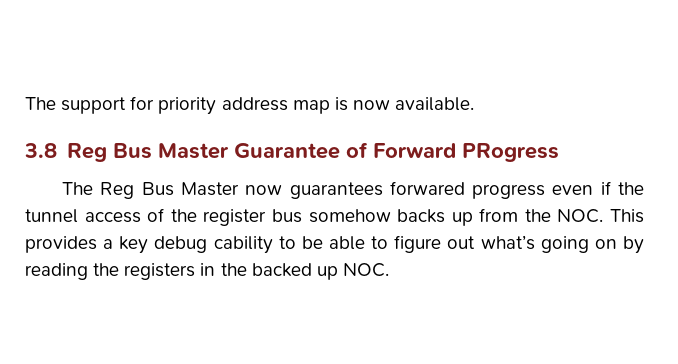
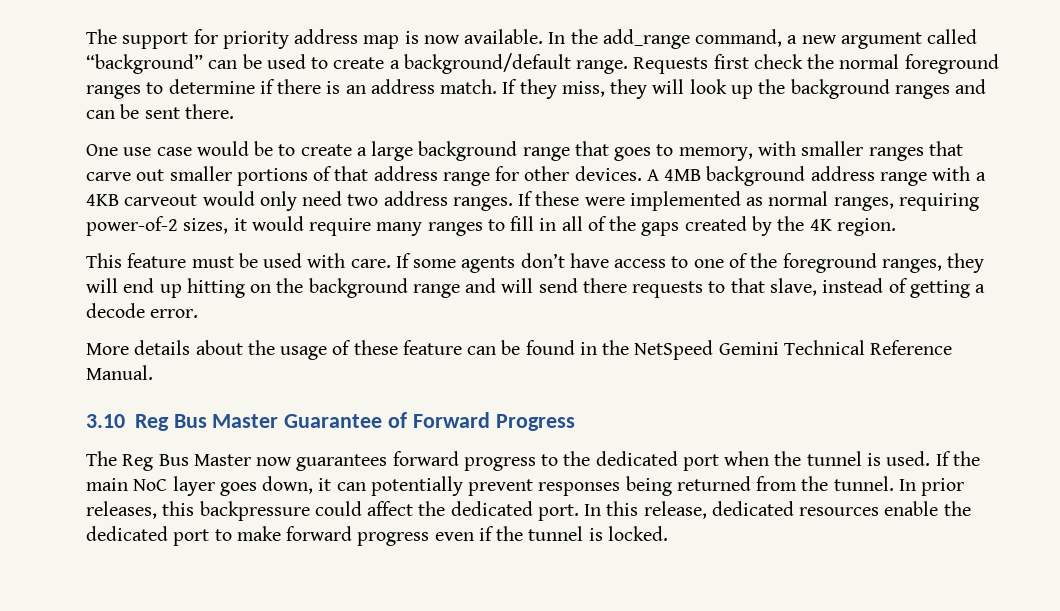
[24,143,57,158] // 3.8 -> [548,29,978,49] [86,53,999,74] [86,79,987,99] [86,104,234,119] [86,141,963,161] [86,166,986,186] [86,191,979,211] [86,216,896,236] [86,253,985,273] [86,278,986,298] [86,303,199,318] [86,340,953,360] [86,365,153,380] [86,414,125,428] In the add_range command, a new argument called “background” can be used to create a background/default range. Requests first check the normal foreground ranges to determine if there is an address match. If they miss, they will look up the background ranges and can be sent there. // One use case would be to create a large background range that goes to memory, with smaller ranges that carve out smaller portions of that address range for other devices. A 4MB background address range with a 4KB carveout would only need two address ranges. If these were implemented as normal ranges, requiring power-of-2 sizes, it would require many ranges to fill in all of the gaps created by the 4K region. // This feature must be used with care. If some agents don’t have access to one of the foreground ranges, they will end up hitting on the background range and will send there requests to that slave, instead of getting a decode error. // More details about the usage of these feature can be found in the NetSpeed Gemini Technical Reference Manual. // 3.10
[461,143,559,162] PRogress -> [495,414,575,431] Progress
[389,181,465,195] forwared -> [392,451,980,471] [86,476,965,496] [86,501,971,521] [86,526,353,546] forward progress to the dedicated port when the tunnel is used. If the main NoC layer goes down, it can potentially prevent responses being returned from the tunnel. In prior releases, this backpressure could affect the dedicated port. In this release, dedicated resources enable the dedicated port to make forward
[84,208,644,226] [25,235,644,254] [25,263,389,280] access of the register bus somehow backs up from the NOC. This provides a key debug cability to be able to figure out what’s going on by reading the registers in the backed up NOC. -> [588,526,668,541] is locked.

